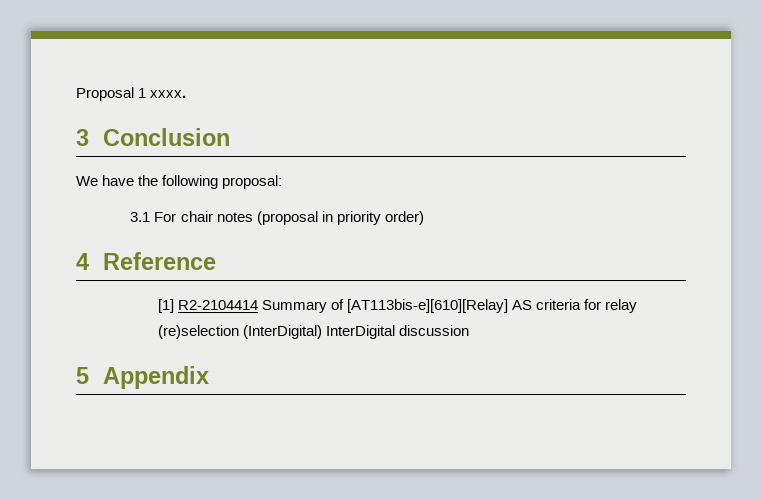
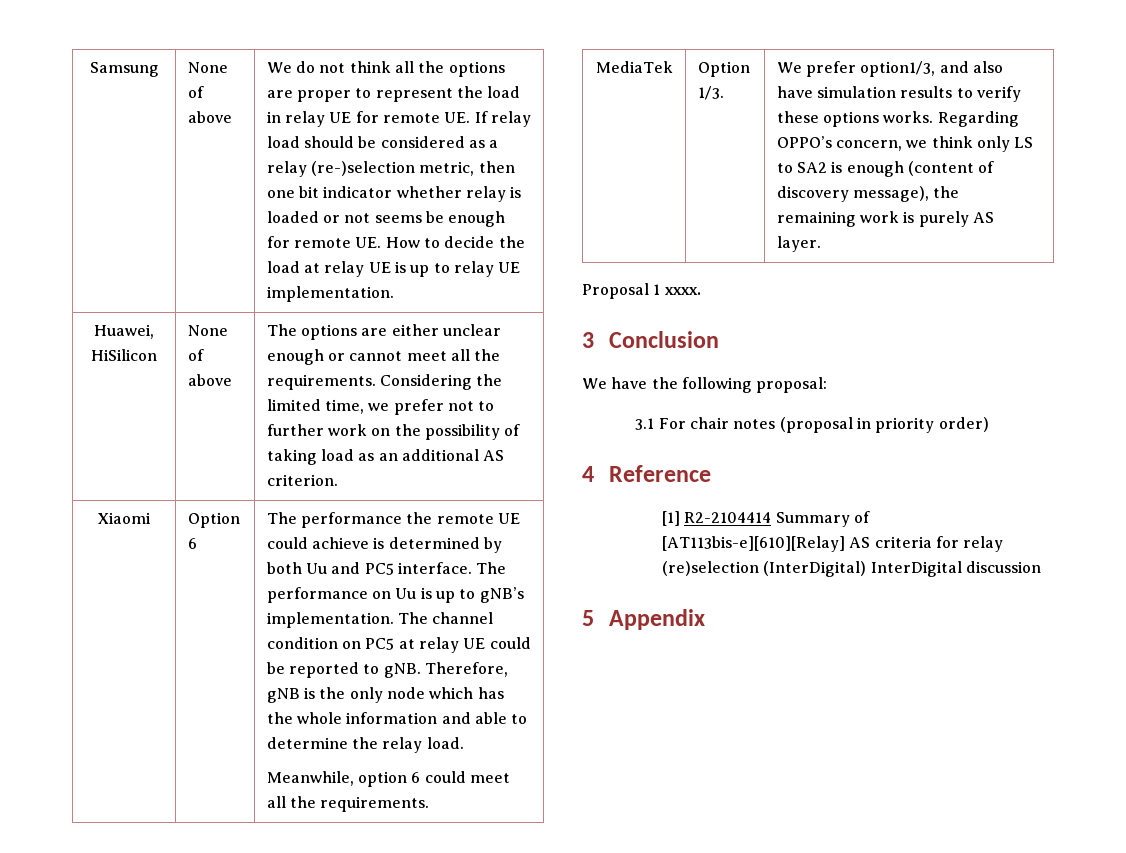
(76, 94) none -> [89,62,159,77] [187,62,228,73] [187,86,204,98] [187,111,232,123] [266,61,505,77] [266,86,521,102] [266,111,531,127] [266,136,499,148] [266,161,515,177] [266,186,522,202] [266,211,506,227] [266,236,525,248] [266,261,521,277] [266,286,394,302] [94,324,154,339] [91,349,157,361] [187,325,228,336] [187,349,204,361] [187,374,232,386] [266,324,502,340] [266,349,501,365] [266,374,503,390] [266,399,495,415] [266,424,521,440] [266,449,505,465] [266,474,338,486] [98,512,151,524] [187,512,240,528] [187,538,197,549] [266,512,521,528] [266,537,503,553] [266,562,507,575] [266,587,524,603] [266,612,494,628] [266,637,531,653] [266,662,509,678] [266,687,504,703] [266,712,528,724] [266,737,464,753] [266,771,511,787] [266,796,430,812] [595,61,673,73] [697,61,750,77] [697,86,724,100] [776,61,1004,77] [776,86,1022,102] [776,111,1019,127] [776,136,1034,152] [776,161,995,177] [776,186,960,202] [776,211,995,227] [776,236,821,252] Samsung | None of above | We do not think all the options are proper to represent the load in relay UE for remote UE. If relay load should be considered as a relay (re-)selection metric, then one bit indicator whether relay is loaded or not seems be enough for remote UE. How to decide the load at relay UE is up to relay UE implementation. // Huawei, HiSilicon | None of above | The options are either unclear enough or cannot meet all the requirements. Considering the limited time, we prefer not to further work on the possibility of taking load as an additional AS criterion. // Xiaomi | Option 6 | The performance the remote UE could achieve is determined by both Uu and PC5 interface. The performance on Uu is up to gNB’s implementation. The channel condition on PC5 at relay UE could be reported to gNB. Therefore, gNB is the only node which has the whole information and able to determine the relay load. // Meanwhile, option 6 could meet all the requirements. // MediaTek | Option 1/3. | We prefer option1/3, and also have simulation results to verify these options works. Regarding OPPO’s concern, we think only LS to SA2 is enough (content of discovery message), the remaining work is purely AS layer. //

